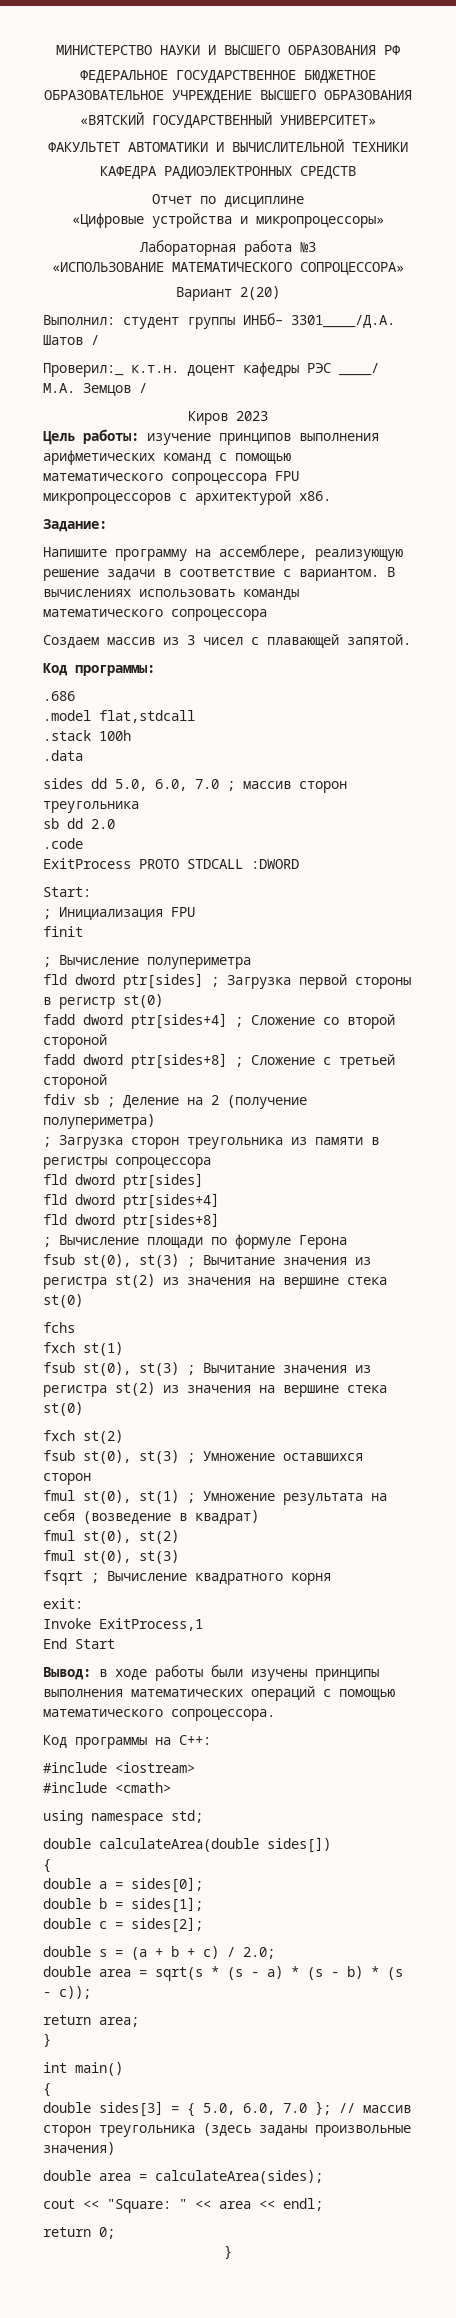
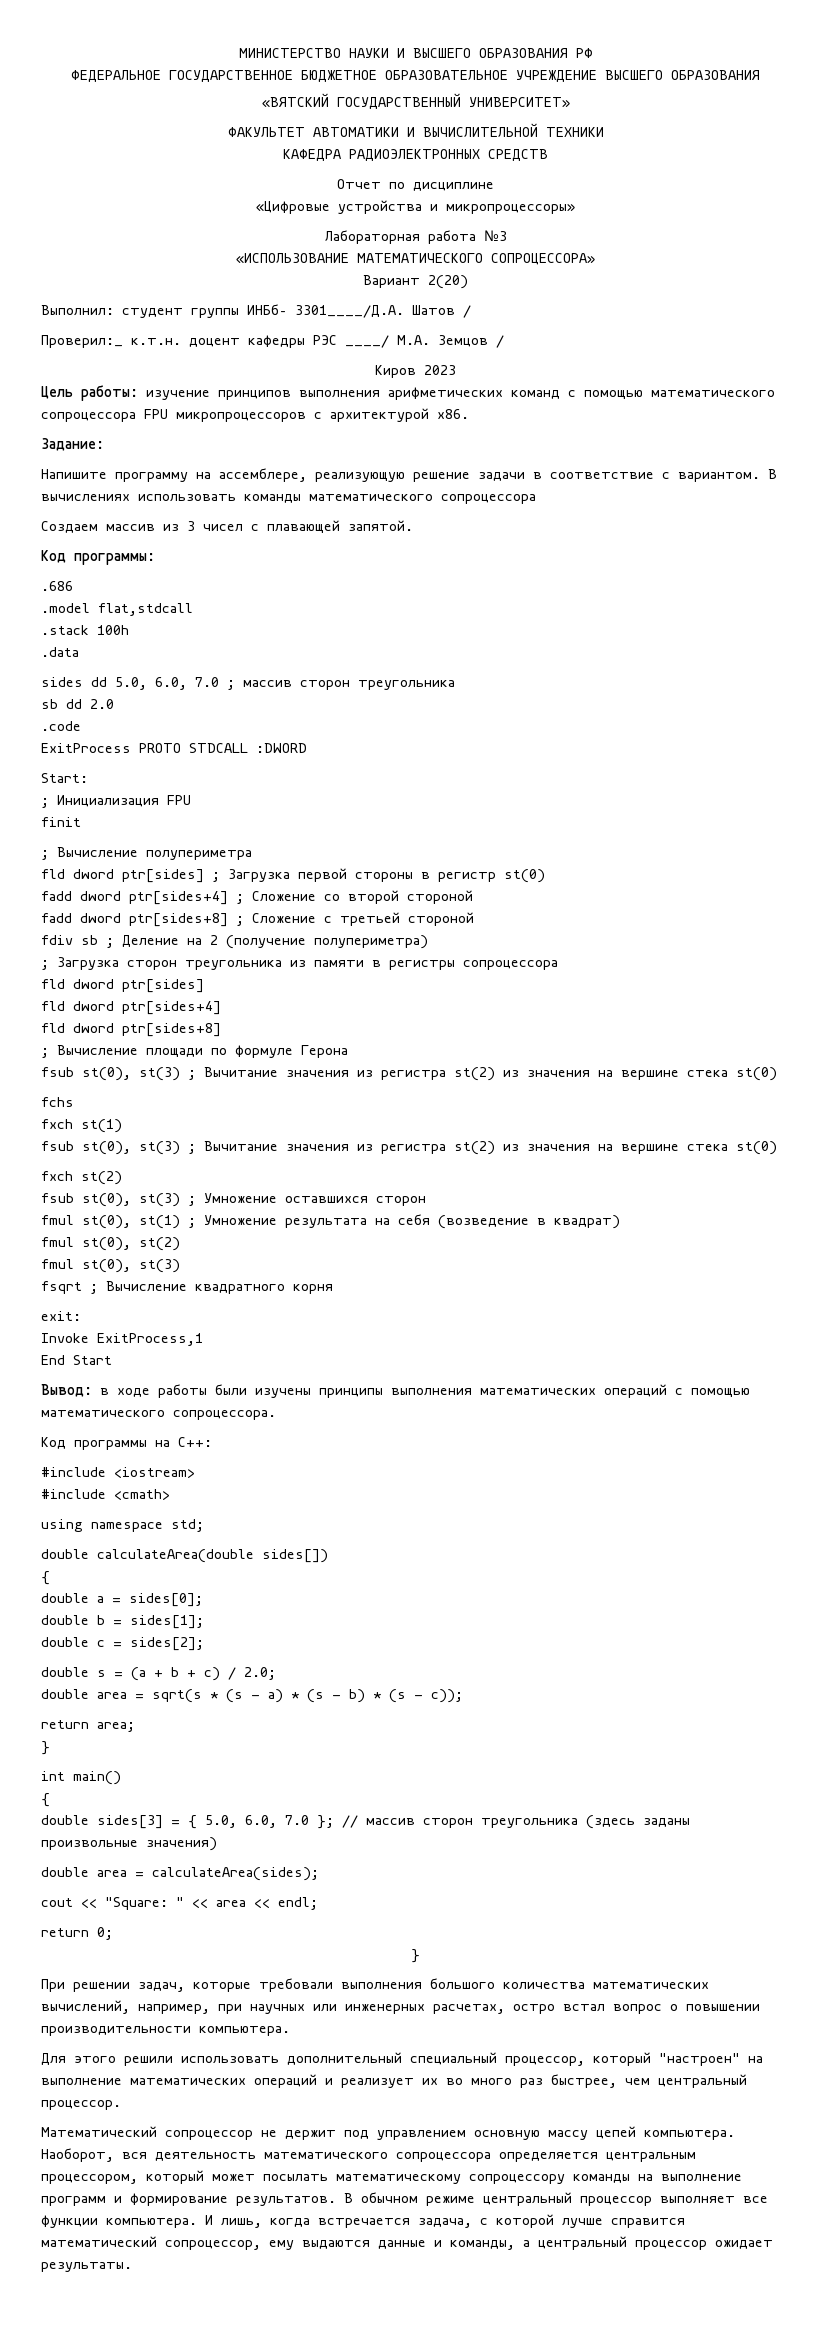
(232, 2252) none -> [41,1978,709,1992] [41,2000,760,2014] [41,2026,290,2036] [41,2052,763,2066] [41,2074,747,2088] [41,2100,121,2110] [41,2126,735,2140] [41,2148,696,2162] [41,2170,742,2184] [41,2192,768,2206] [41,2214,685,2228] [41,2236,773,2250] [41,2262,132,2272] // При решении задач, которые требовали выполнения большого количества математических вычислений, например, при научных или инженерных расчетах, остро встал вопрос о повышении производительности компьютера. // Для этого решили использовать дополнительный специальный процессор, который "настроен" на выполнение математических операций и реализует их во много раз быстрее, чем центральный процессор. // Математический сопроцессор не держит под управлением основную массу цепей компьютера. Наоборот, вся деятельность математического сопроцессора определяется центральным процессором, который может посылать математическому сопроцессору команды на выполнение программ и формирование результатов. В обычном режиме центральный процессор выполняет все функции компьютера. И лишь, когда встречается задача, с которой лучше справится математический сопроцессор, ему выдаются данные и команды, а центральный процессор ожидает результаты.

